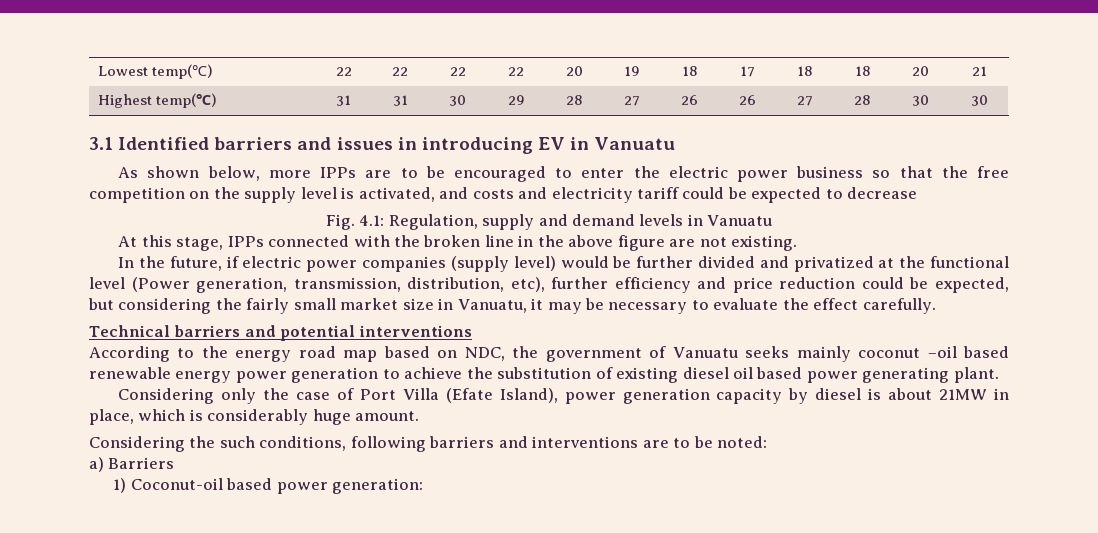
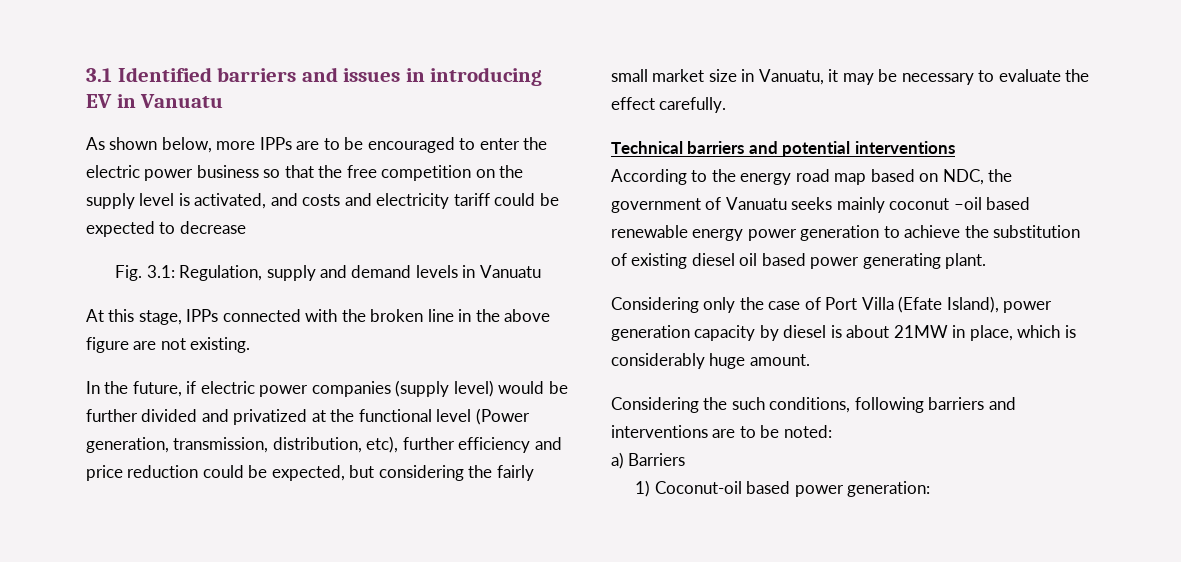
[97,64,213,79] [335,67,352,76] [392,67,408,76] [449,67,466,76] [508,67,524,76] [566,66,583,76] [624,66,640,76] [681,66,698,76] [740,66,755,77] [797,66,813,76] [854,66,871,76] [912,66,929,76] [971,66,987,76] [97,93,217,108] [336,95,351,106] [392,95,408,106] [449,95,466,106] [507,95,525,105] [566,95,583,105] [624,96,640,106] [681,95,698,105] [739,95,756,105] [797,96,813,106] [854,95,871,105] [912,95,929,106] [970,95,988,106] Lowest temp(℃) | 22 | 22 | 22 | 22 | 20 | 19 | 18 | 17 | 18 | 18 | 20 | 21 // Highest temp(℃) | 31 | 31 | 30 | 29 | 28 | 27 | 26 | 26 | 27 | 28 | 30 | 30 // -> (86, 75) none
[359,215,385,226] 4.1: -> [146,265,175,278] 3.1:

